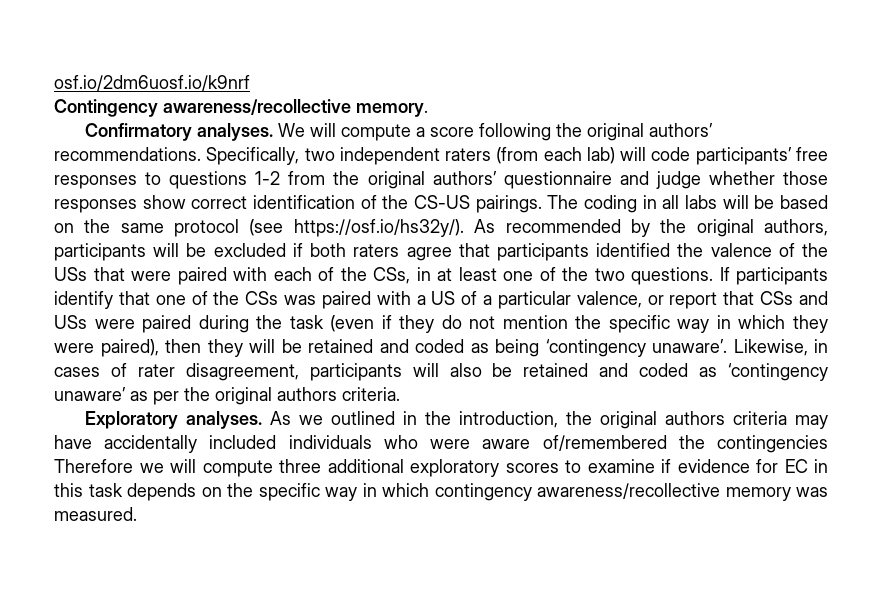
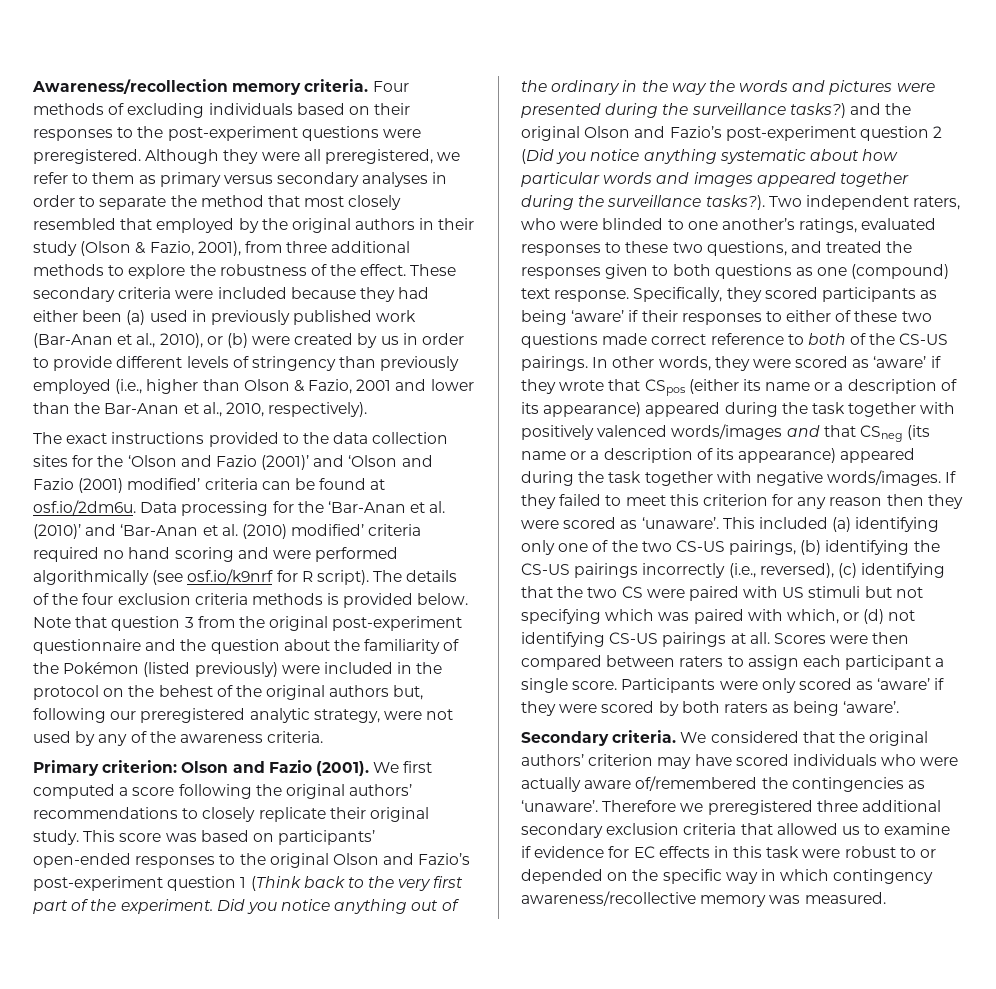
[54,75,250,91] [54,99,428,117] [84,123,411,141] osf.io/2dm6uosf.io/k9nrf // Contingency awareness/recollective memory. // Confirmatory analyses. We will compute -> [32,79,409,95] [33,103,411,118] [33,126,421,141] [33,149,461,164] [33,172,448,187] [33,195,402,210] [33,218,475,233] [33,241,411,256] [33,264,457,279] [33,287,430,302] [33,310,417,325] [33,333,465,348] [33,356,460,371] [33,379,474,394] [33,402,368,417] [33,432,449,447] [33,455,433,470] [33,478,386,493] [33,500,446,516] [33,524,422,539] [33,547,399,562] [33,569,458,585] [33,593,469,608] [33,616,463,631] [33,639,460,654] [33,662,443,677] [33,685,424,700] [33,708,454,723] [33,731,324,746] [33,760,433,776] [33,784,115,799] Awareness/recollection memory criteria. Four methods of excluding individuals based on their responses to the post-experiment questions were preregistered. Although they were all preregistered, we refer to them as primary versus secondary analyses in order to separate the method that most closely resembled that employed by the original authors in their study (Olson & Fazio, 2001), from three additional methods to explore the robustness of the effect. These secondary criteria were included because they had either been (a) used in previously published work (Bar-Anan et al., 2010), or (b) were created by us in order to provide different levels of stringency than previously employed (i.e., higher than Olson & Fazio, 2001 and lower than the Bar-Anan et al., 2010, respectively). // The exact instructions provided to the data collection sites for the ‘Olson and Fazio (2001)’ and ‘Olson and Fazio (2001) modified’ criteria can be found at osf.io/2dm6u. Data processing for the ‘Bar-Anan et al. (2010)’ and ‘Bar-Anan et al. (2010) modified’ criteria required no hand scoring and were performed algorithmically (see osf.io/k9nrf for R script). The details of the four exclusion criteria methods is provided below. Note that question 3 from the original post-experiment questionnaire and the question about the familiarity of the Pokémon (listed previously) were included in the protocol on the behest of the original authors but, following our preregistered analytic strategy, were not used by any of the awareness criteria. // Primary criterion: Olson and Fazio (2001). We first computed
[54,147,828,165] [54,171,829,189] [54,195,828,213] [54,219,828,237] [54,243,828,261] [54,267,828,285] [54,291,829,309] [54,315,828,333] [54,339,828,357] [54,363,828,381] [54,387,400,405] [84,411,829,429] [54,435,277,453] recommendations. Specifically, two independent raters (from each lab) will code participants’ free responses to questions 1-2 from the original authors’ questionnaire and judge whether those responses show correct identification of the CS-US pairings. The coding in all labs will be based on the same protocol (see https://osf.io/hs32y/). As recommended by the original authors, participants will be excluded if both raters agree that participants identified the valence of the USs that were paired with each of the CSs, in at least one of the two questions. If participants identify that one of the CSs was paired with a US of a particular valence, or report that CSs and USs were paired during the task (even if they do not mention the specific way in which they were paired), then they will be retained and coded as being ‘contingency unaware’. Likewise, in cases of rater disagreement, participants will also be retained and coded as ‘contingency unaware’ as per the original authors criteria. // Exploratory analyses. As we outlined in the introduction, the original authors criteria may have accidentally included -> [33,807,429,822] [33,830,376,845] [33,853,471,868] [33,876,464,891] [33,899,460,914] [521,80,935,95] [521,103,912,118] [521,126,943,141] [521,149,899,164] [521,172,909,187] [521,195,961,210] [521,218,937,233] [521,241,913,256] [521,264,950,279] [521,287,938,302] [521,310,932,325] [521,333,949,348] [521,356,941,371] [521,379,957,396] [521,402,956,417] [521,424,931,442] [521,448,916,463] [521,470,957,486] [521,494,963,509] [521,517,940,532] [521,540,940,555] [521,563,946,578] [521,586,923,601] [521,609,916,624] [521,632,910,647] [521,655,945,670] [521,678,945,693] [521,701,900,716] [521,730,929,746] [521,754,789,769] recommendations to closely replicate their original study. This score was based on participants’ open-ended responses to the original Olson and Fazio’s post-experiment question 1 (Think back to the very first part of the experiment. Did you notice anything out of the ordinary in the way the words and pictures were presented during the surveillance tasks?) and the original Olson and Fazio’s post-experiment question 2 (Did you notice anything systematic about how particular words and images appeared together during the surveillance tasks?). Two independent raters, who were blinded to one another’s ratings, evaluated responses to these two questions, and treated the responses given to both questions as one (compound) text response. Specifically, they scored participants as being ‘aware’ if their responses to either of these two questions made correct reference to both of the CS-US pairings. In other words, they were scored as ‘aware’ if they wrote that CSpos (either its name or a description of its appearance) appeared during the task together with positively valenced words/images and that CSneg (its name or a description of its appearance) appeared during the task together with negative words/images. If they failed to meet this criterion for any reason then they were scored as ‘unaware’. This included (a) identifying only one of the two CS-US pairings, (b) identifying the CS-US pairings incorrectly (i.e., reversed), (c) identifying that the two CS were paired with US stimuli but not specifying which was paired with which, or (d) not identifying CS-US pairings at all. Scores were then compared between raters to assign each participant a single score. Participants were only scored as ‘aware’ if they were scored by both raters as being ‘aware’. // Secondary criteria. We considered that the original authors’ criterion may have scored
(471, 444) none -> [521,777,581,792] actually
[54,459,559,477] Therefore we will compute three additional exploratory scores -> [907,780,925,789] [521,800,941,815] [521,823,860,838] as ‘unaware’. Therefore we preregistered three additional secondary exclusion criteria that allowed us
(808, 466) none -> [658,846,710,858] effects
[127,483,196,501] depends -> [802,846,937,858] [521,869,603,884] were robust to or depended

